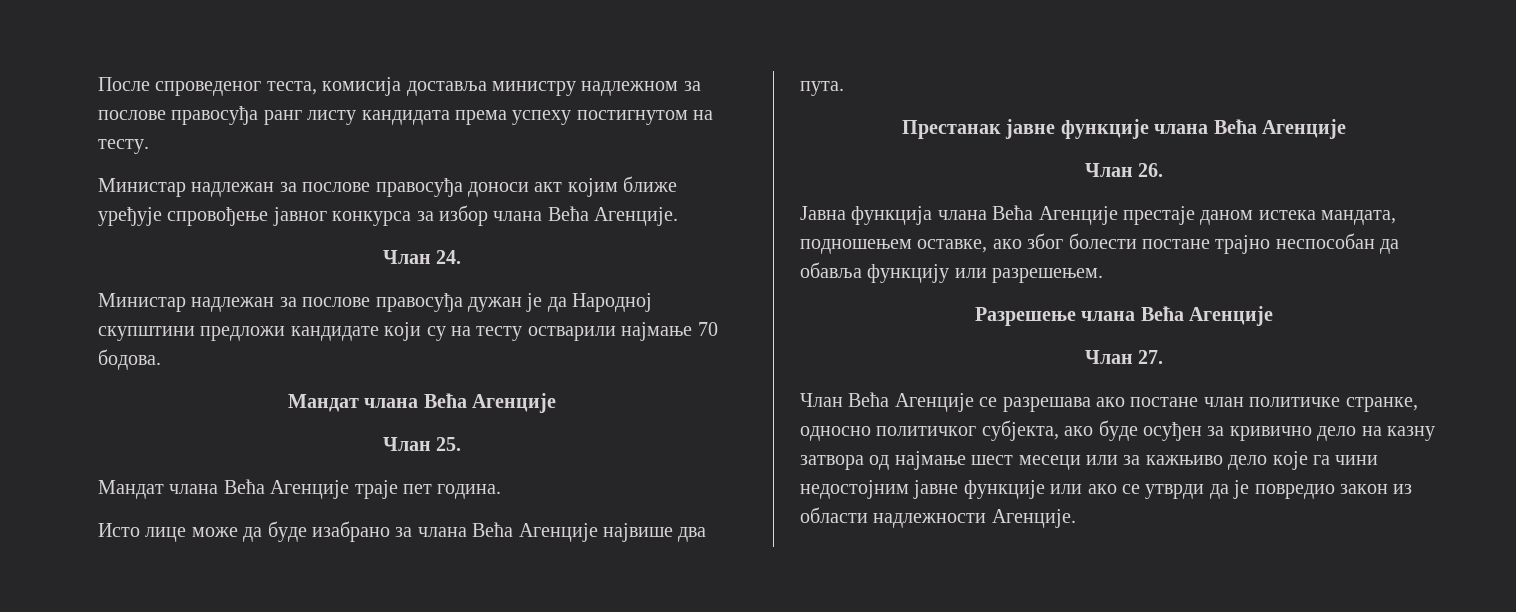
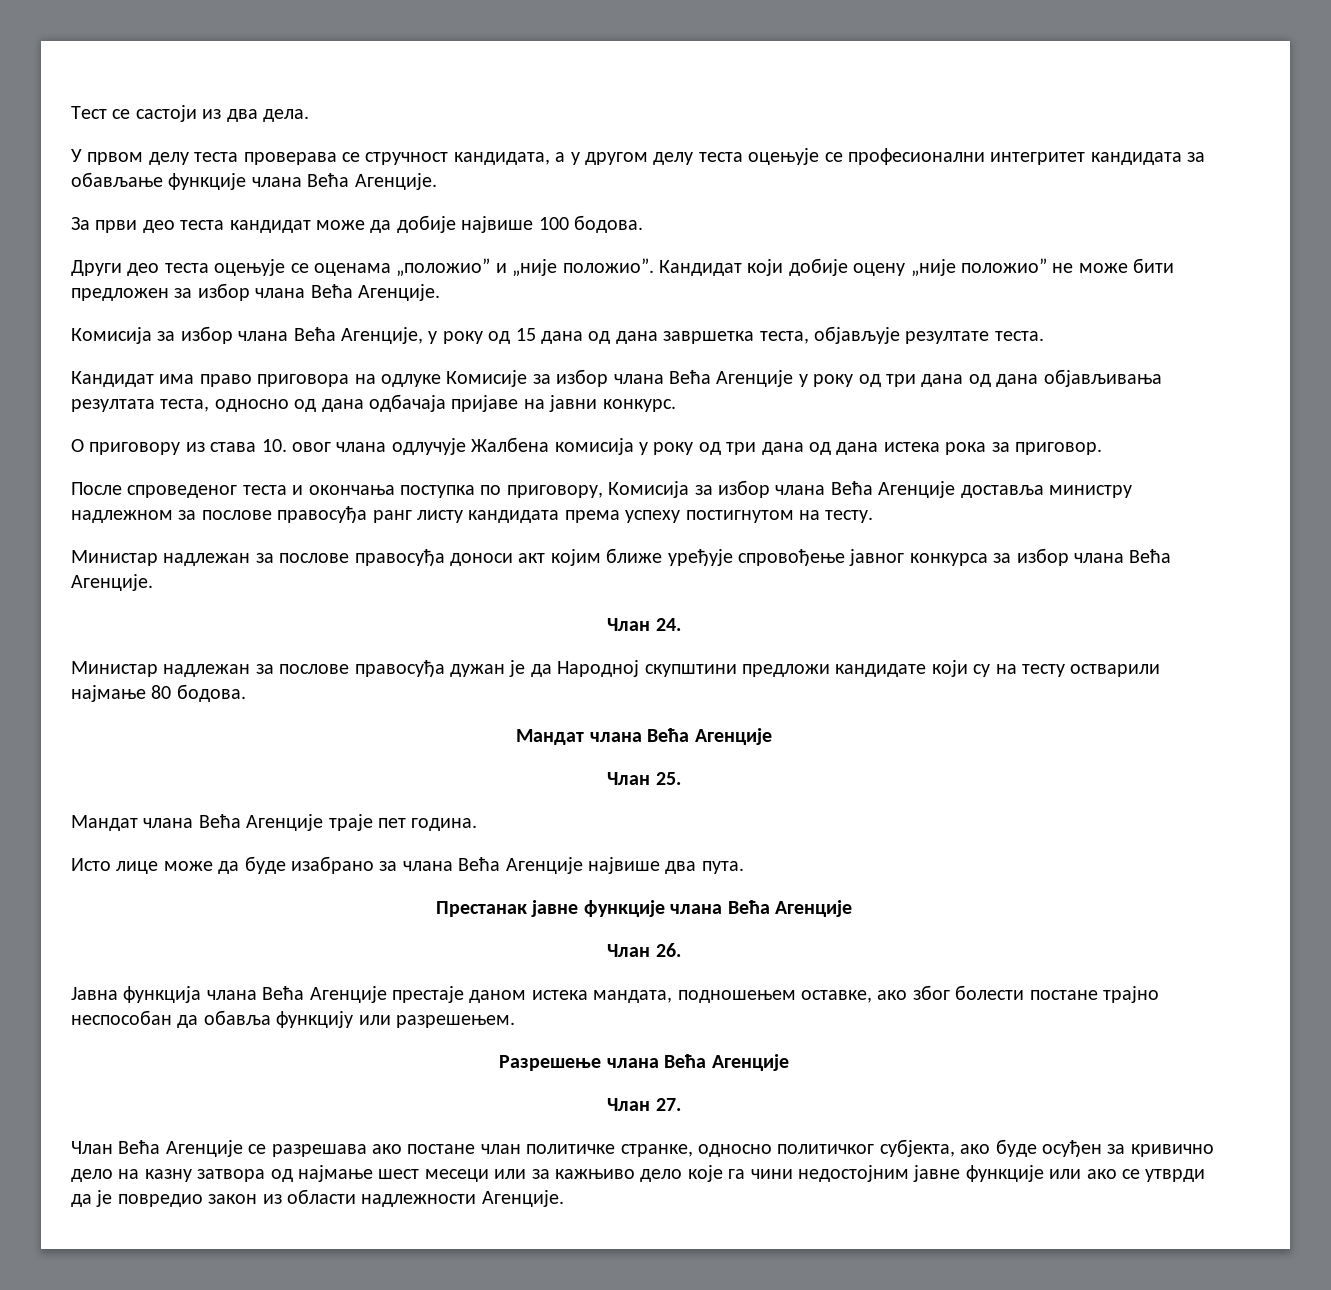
[98,77,402,96] После спроведеног теста, комисија -> [71,105,309,122] [71,148,1206,165] [71,172,437,190] [71,215,643,233] [71,258,1175,277] [71,283,440,301] [71,326,1044,344] [71,369,1162,387] [71,394,676,412] [71,437,1102,455] [71,480,956,498] Тест се састоји из два дела. // У првом делу теста проверава се стручност кандидата, а у другом делу теста оцењује се професионални интегритет кандидата за обављање функције члана Већа Агенције. // За први део теста кандидат може да добије највише 100 бодова. // Други део теста оцењује се оценама „положио” и „није положио”. Кандидат који добије оцену „није положио” не може бити предложен за избор члана Већа Агенције. // Комисија за избор члана Већа Агенције, у року од 15 дана од дана завршетка теста, објављује резултате теста. // Кандидат има право приговора на одлуке Комисије за избор члана Већа Агенције у року од три дана од дана објављивања резултата теста, односно од дана одбачаја пријаве на јавни конкурс. // О приговору из става 10. овог члана одлучује Жалбена комисија у року од три дана од дана истека рока за приговор. // После спроведеног теста и окончања поступка по приговору, Комисија за избор члана Већа Агенције
[697,322,718,336] 70 -> [151,685,172,699] 80

